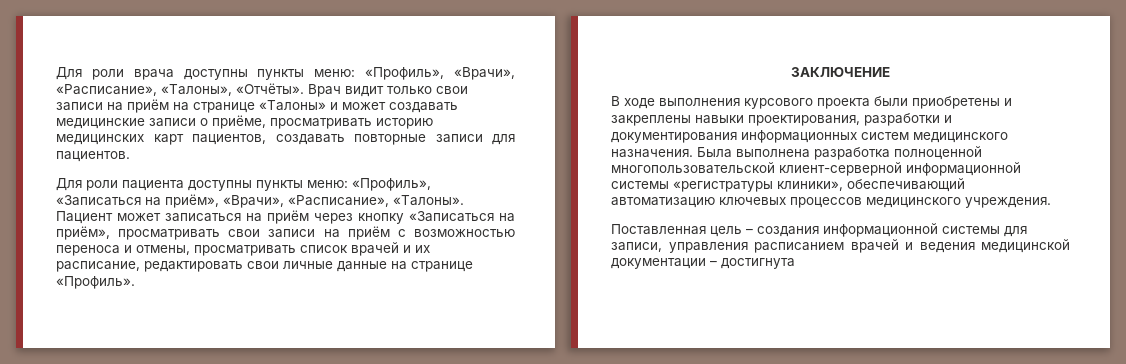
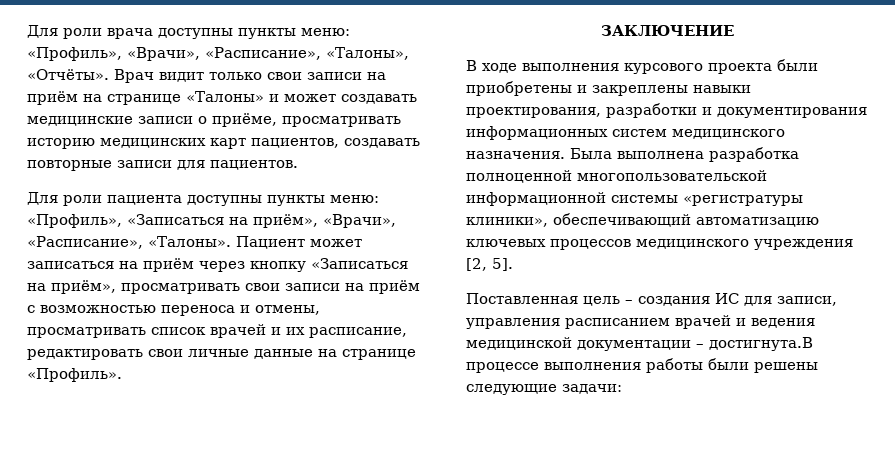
[779,162,902,176] клиент-серверной -> (767, 175) none
[965,197,1051,208] учреждения. -> [754,239,853,250] [466,258,513,271] учреждения [2, 5].
[823,223,1000,237] информационной системы -> [715,293,739,304] ИС
[721,258,795,269] достигнута -> [709,337,813,351] [466,358,818,373] [466,384,622,395] достигнута.В процессе выполнения работы были решены следующие задачи:

